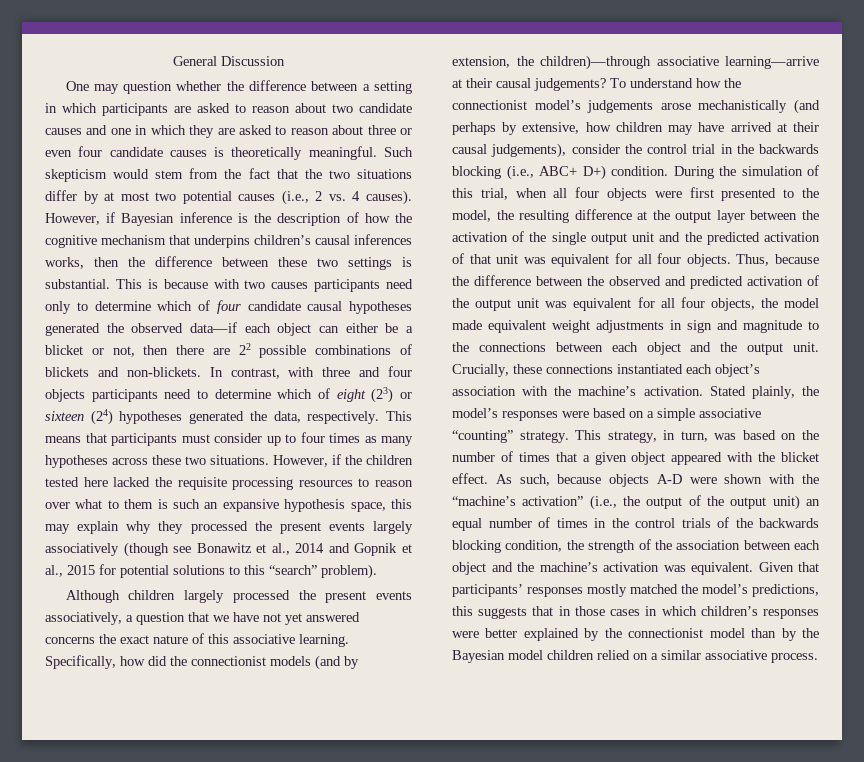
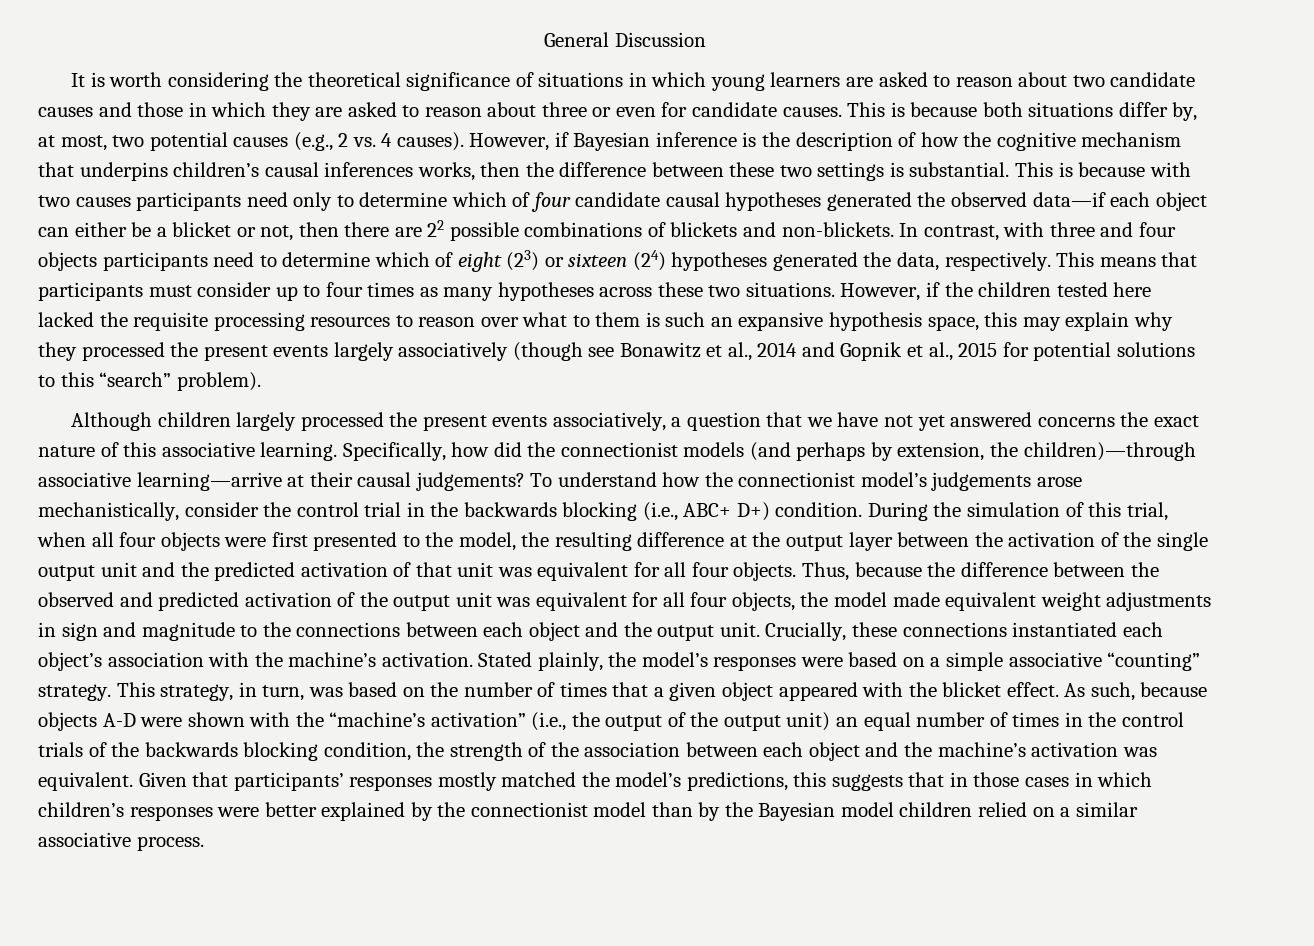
[65,80,412,94] [45,103,168,116] One may question whether the difference between a setting in which participants -> [71,72,841,91] It is worth considering the theoretical significance of situations in which young learners
[110,128,131,135] one -> [137,102,184,117] those
[78,146,413,160] [45,168,412,182] [45,190,149,204] four candidate causes is theoretically meaningful. Such skepticism would stem from the fact that the two situations differ by at most -> [661,102,1198,121] [38,135,107,151] for candidate causes. This is because both situations differ by, at most,
[281,190,309,205] (i.e., -> [293,132,333,151] (e.g.,
(341, 662) none -> [796,442,866,461] perhaps
[698,99,820,114] [452,122,819,135] [452,143,567,158] mechanistically (and perhaps by extensive, how children may have arrived at their causal judgements), -> [38,502,179,521] mechanistically,

